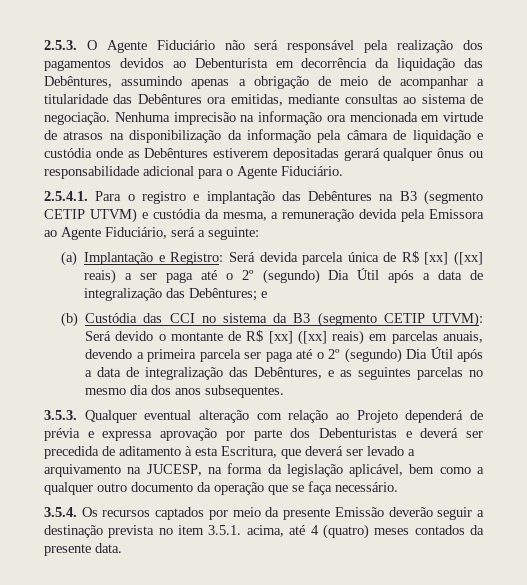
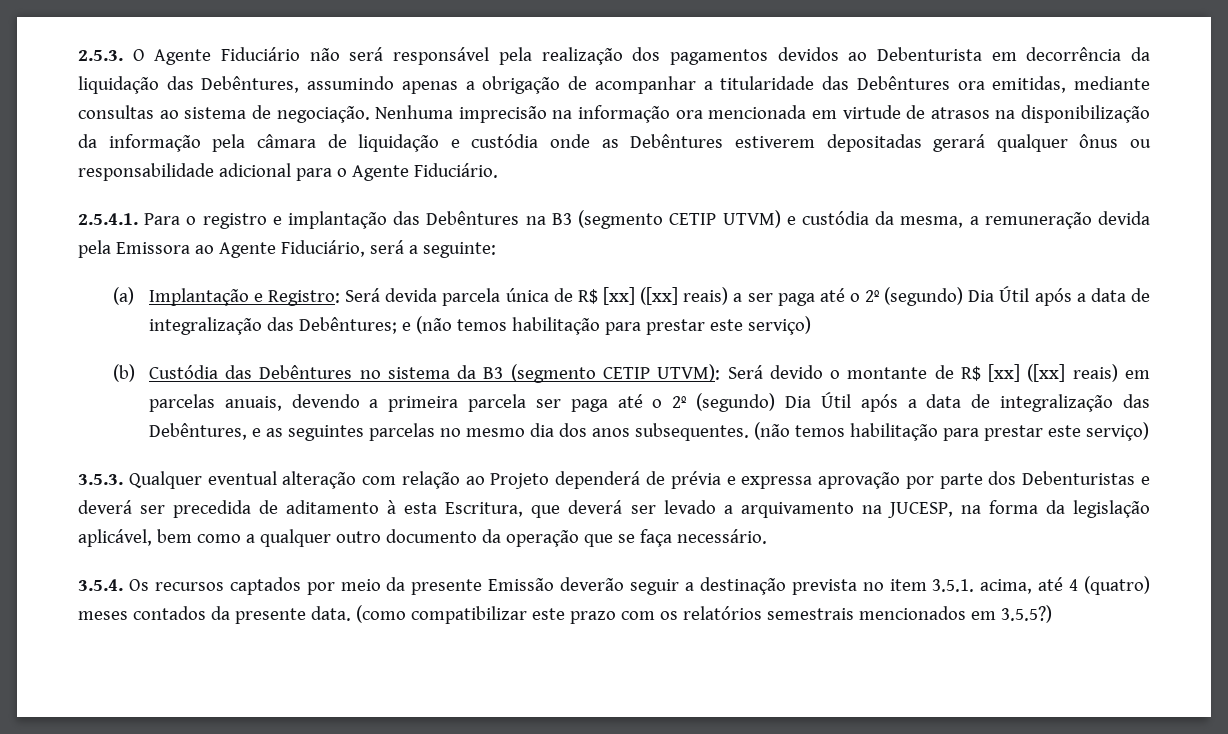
[340,76,391,86] meio de -> (588, 83) none
(268, 294) none -> [415,316,811,335] (não temos habilitação para prestar este serviço)
[169,313,195,323] CCI -> [259,365,353,379] Debêntures
(285, 391) none -> [753,422,1149,441] (não temos habilitação para prestar este serviço)
(122, 548) none -> [355,605,1052,624] (como compatibilizar este prazo com os relatórios semestrais mencionados em 3.5.5?)

